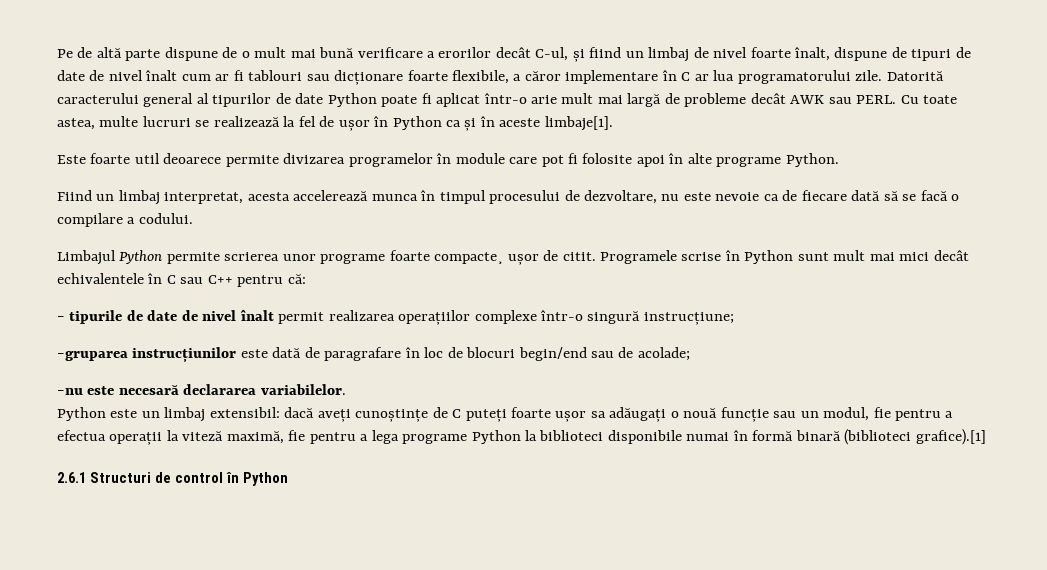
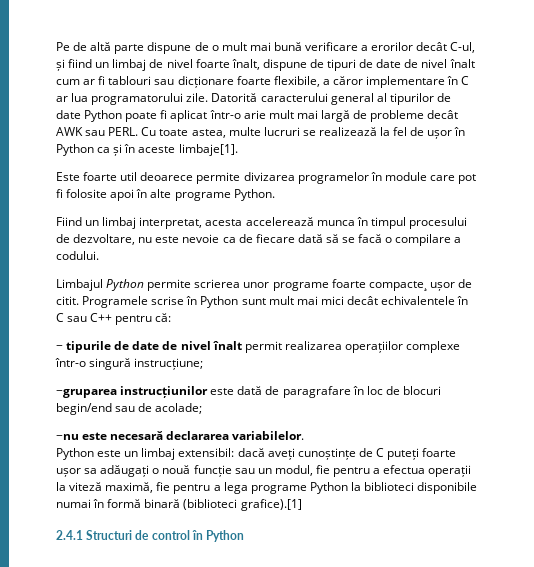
[57,472,86,483] 2.6.1 -> [56,530,83,540] 2.4.1

